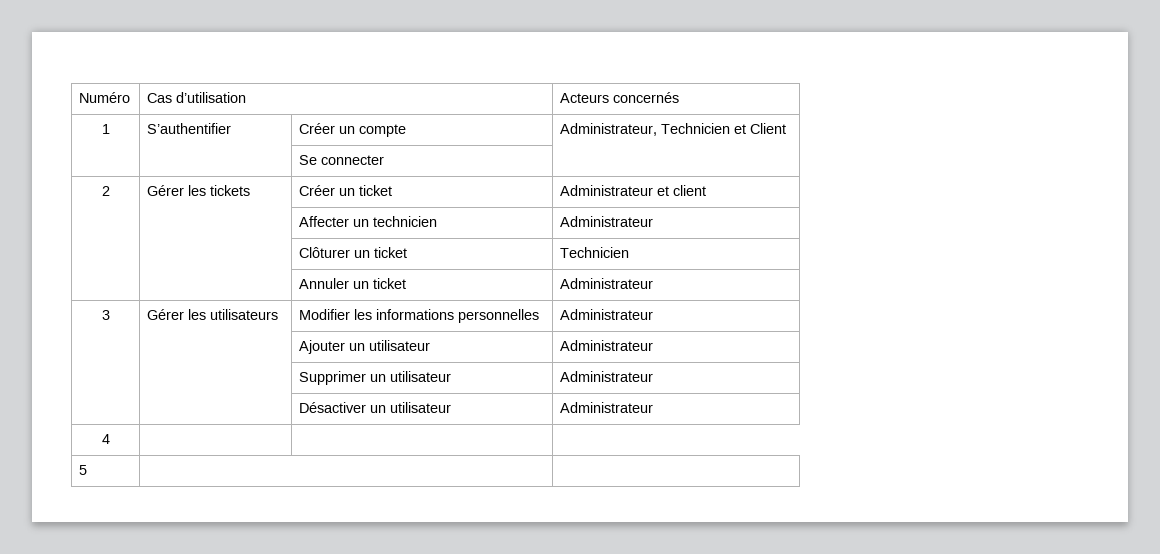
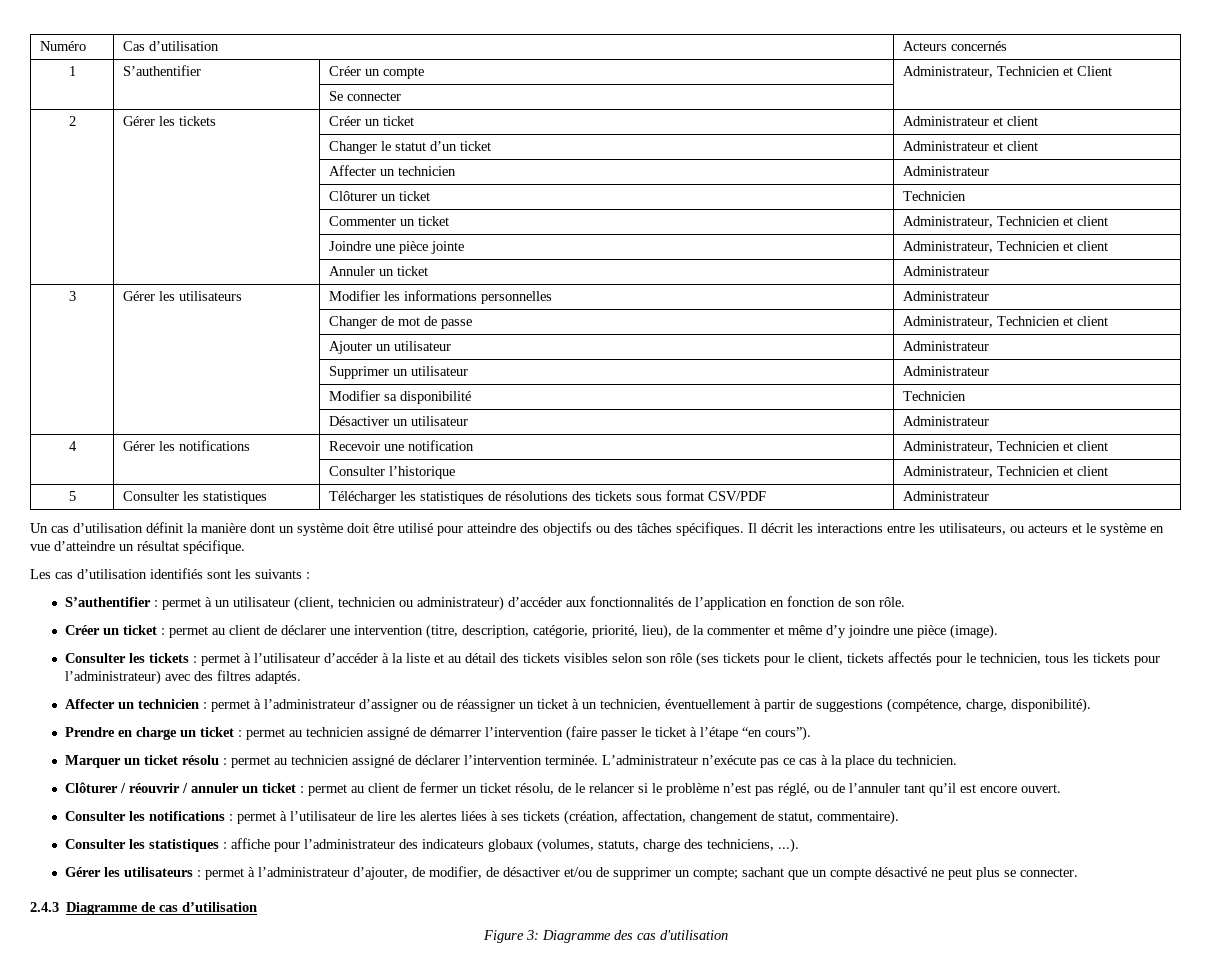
(707, 190) none -> [329,141,492,154] [903,141,1039,151] // | | Changer le statut d’un ticket | Administrateur et client
(630, 252) none -> [329,216,450,226] [903,216,1109,228] [329,241,465,254] [903,241,1109,253] // | | Commenter un ticket | Administrateur, Technicien et client // | | Joindre une pièce jointe | Administrateur, Technicien et client
(654, 314) none -> [329,316,473,329] [903,316,1109,328] // | | Changer de mot de passe | Administrateur, Technicien et client
(654, 376) none -> [329,390,472,404] [903,391,967,401] // | | Modifier sa disponibilité | Technicien
[79,465,88,475] | // 5 | | -> [123,440,251,451] [329,440,475,451] [903,441,1109,453] [329,466,456,479] [903,466,1109,478] [68,491,76,501] [123,491,268,504] [329,490,767,504] [903,491,990,501] [30,522,1164,536] [30,540,245,554] [30,568,310,579] [65,596,906,611] [65,624,999,639] [65,652,1161,667] [65,670,302,685] [65,698,1092,713] [65,726,812,741] [65,755,958,768] [65,782,1062,796] [65,810,900,825] [65,838,800,853] [65,866,1079,880] [30,902,258,915] [482,930,728,943] Gérer les notifications | Recevoir une notification | Administrateur, Technicien et client // | | Consulter l’historique | Administrateur, Technicien et client // 5 | Consulter les statistiques | Télécharger les statistiques de résolutions des tickets sous format CSV/PDF | Administrateur // Un cas d’utilisation définit la manière dont un système doit être utilisé pour atteindre des objectifs ou des tâches spécifiques. Il décrit les interactions entre les utilisateurs, ou acteurs et le système en vue d’atteindre un résultat spécifique. // Les cas d’utilisation identifiés sont les suivants : // S’authentifier : permet à un utilisateur (client, technicien ou administrateur) d’accéder aux fonctionnalités de l’application en fonction de son rôle. // Créer un ticket : permet au client de déclarer une intervention (titre, description, catégorie, priorité, lieu), de la commenter et même d’y joindre une pièce (image). // Consulter les tickets : permet à l’utilisateur d’accéder à la liste et au détail des tickets visibles selon son rôle (ses tickets pour le client, tickets affectés pour le technicien, tous les tickets pour l’administrateur) avec des filtres adaptés. // Affecter un technicien : permet à l’administrateur d’assigner ou de réassigner un ticket à un technicien, éventuellement à partir de suggestions (compétence, charge, disponibilité). // Prendre en charge un ticket : permet au technicien assigné de démarrer l’intervention (faire passer le ticket à l’étape “en cours”). // Marquer un ticket résolu : permet au technicien assigné de déclarer l’intervention terminée. L’administrateur n’exécute pas ce cas à la place du technicien. // Clôturer / réouvrir / annuler un ticket : permet au client de fermer un ticket résolu, de le relancer si le problème n’est pas réglé, ou de l’annuler tant qu’il est encore ouvert. // Consulter les notifications : permet à l’utilisateur de lire les alertes liées à ses tickets (création, affectation, changement de statut, commentaire). // Consulter les statistiques : affiche pour l’administrateur des indicateurs globaux (volumes, statuts, charge des techniciens, ...). // Gérer les utilisateurs : permet à l’administrateur d’ajouter, de modifier, de désactiver et/ou de supprimer un compte; sachant que un compte désactivé ne peut plus se connecter. // 2.4.3 Diagramme de cas d’utilisation // Figure 3: Diagramme des cas d'utilisation

